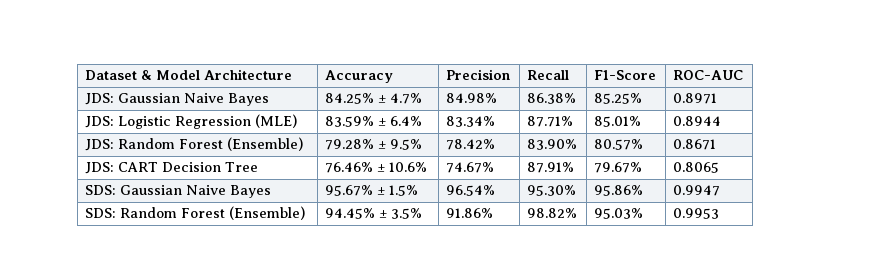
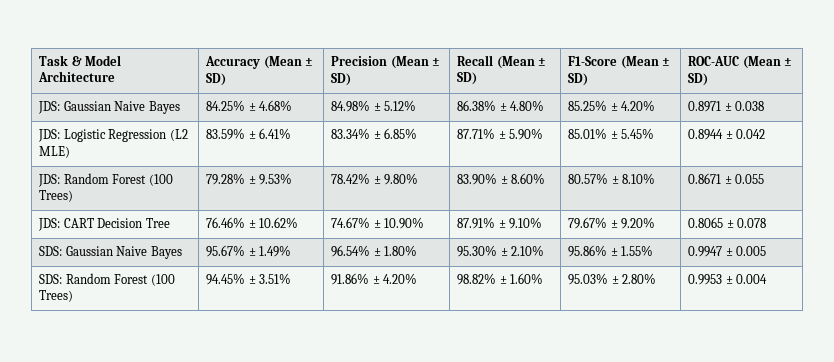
[85,70,138,80] Dataset -> [39,55,69,66] Task
[446,69,511,80] [527,70,570,80] [594,70,657,80] [673,70,744,80] | Precision | Recall | F1-Score | ROC-AUC -> [263,56,314,69] [206,73,227,86] [331,56,441,69] [331,73,352,86] [457,55,547,69] [457,72,478,85] [568,56,671,69] [568,73,589,86] [688,56,793,69] [688,73,709,86] (Mean ± SD) | Precision (Mean ± SD) | Recall (Mean ± SD) | F1-Score (Mean ± SD) | ROC-AUC (Mean ± SD)
[390,93,423,104] 4.7% -> [259,100,293,111] 4.68%
(498, 98) none -> [373,100,417,111] ± 5.12%
(577, 98) none -> [499,100,545,111] ± 4.80%
(643, 98) none -> [610,100,656,111] ± 4.20%
(718, 98) none -> [724,101,765,111] ± 0.038
[255,114,298,128] (MLE) -> [169,129,188,141] [39,146,71,158] (L2 MLE)
[390,116,423,126] 6.4% -> [259,128,292,139] 6.41%
(496, 121) none -> [373,128,418,139] ± 6.85%
(574, 121) none -> [498,128,544,140] ± 5.90%
(642, 121) none -> [610,128,655,139] ± 5.45%
(722, 121) none -> [725,129,766,139] ± 0.042
[227,137,304,151] (Ensemble) -> [148,174,173,186] [39,190,74,202] (100 Trees)
[390,139,423,150] 9.5% -> [259,173,293,185] 9.53%
(496, 144) none -> [373,173,419,185] ± 9.80%
(578, 144) none -> [500,173,546,184] ± 8.60%
(644, 144) none -> [611,173,656,184] ± 8.10%
(717, 144) none -> [724,174,765,184] ± 0.055
[389,162,428,172] 10.6% -> [259,217,299,228] 10.62%
(495, 167) none -> [373,217,425,229] ± 10.90%
(575, 167) none -> [498,217,543,229] ± 9.10%
(643, 167) none -> [610,217,656,229] ± 9.20%
(720, 167) none -> [726,218,767,228] ± 0.078
[389,185,419,196] 1.5% -> [259,245,292,257] 1.49%
(496, 190) none -> [373,245,418,256] ± 1.80%
(577, 190) none -> [500,245,545,256] ± 2.10%
(644, 190) none -> [610,245,654,256] ± 1.55%
(721, 190) none -> [725,246,767,256] ± 0.005
[229,206,306,220] (Ensemble) -> [150,274,175,286] [39,290,74,302] (100 Trees)
[391,208,423,219] 3.5% -> [259,273,292,284] 3.51%
(494, 213) none -> [372,273,418,284] ± 4.20%
(578, 213) none -> [499,273,544,284] ± 1.60%
(644, 213) none -> [611,273,657,284] ± 2.80%
(720, 213) none -> [725,274,768,284] ± 0.004

